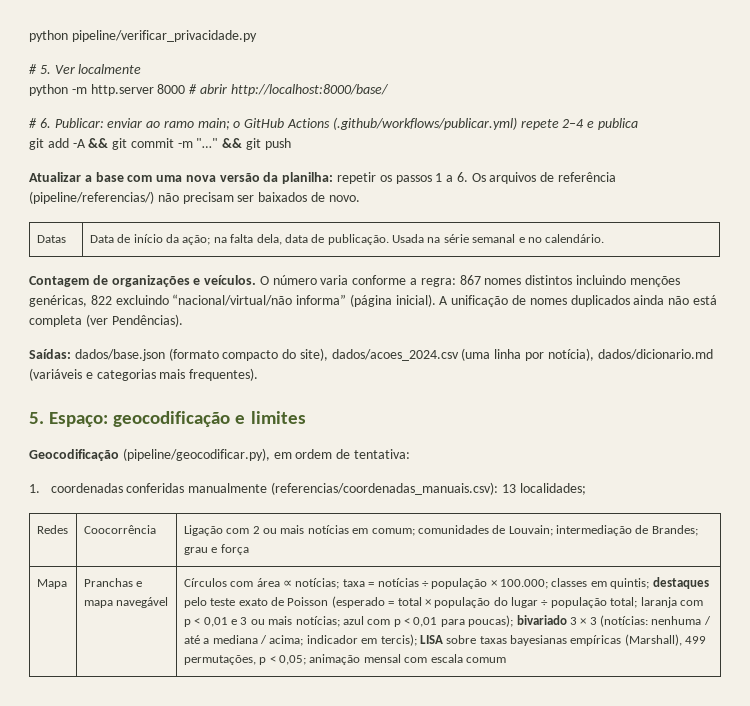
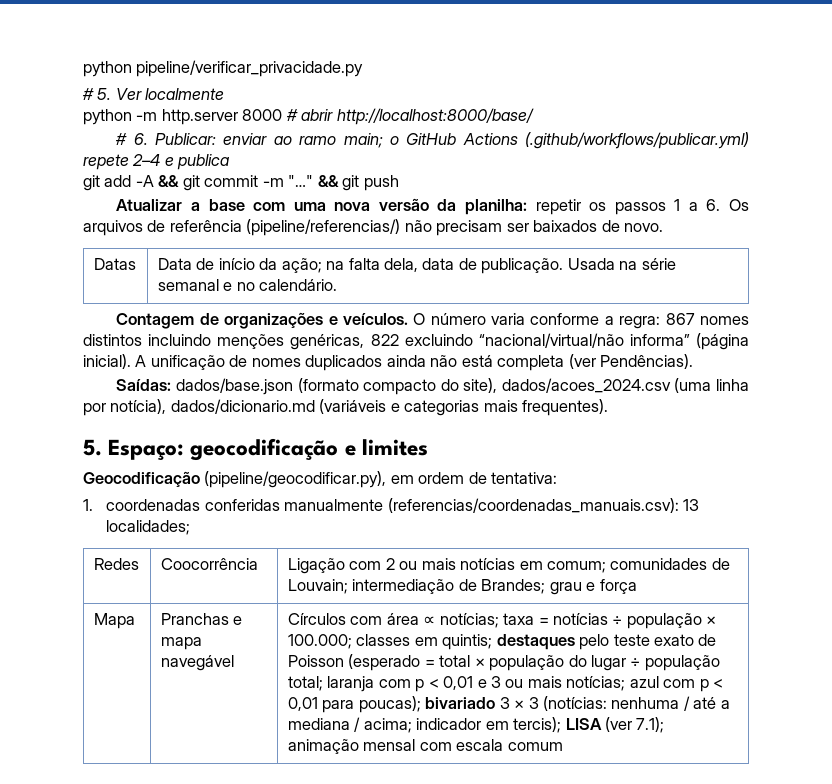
[446,634,707,646] [183,655,307,665] sobre taxas bayesianas empíricas (Marshall), 499 permutações, p < 0,05; -> [604,717,665,733] (ver 7.1);

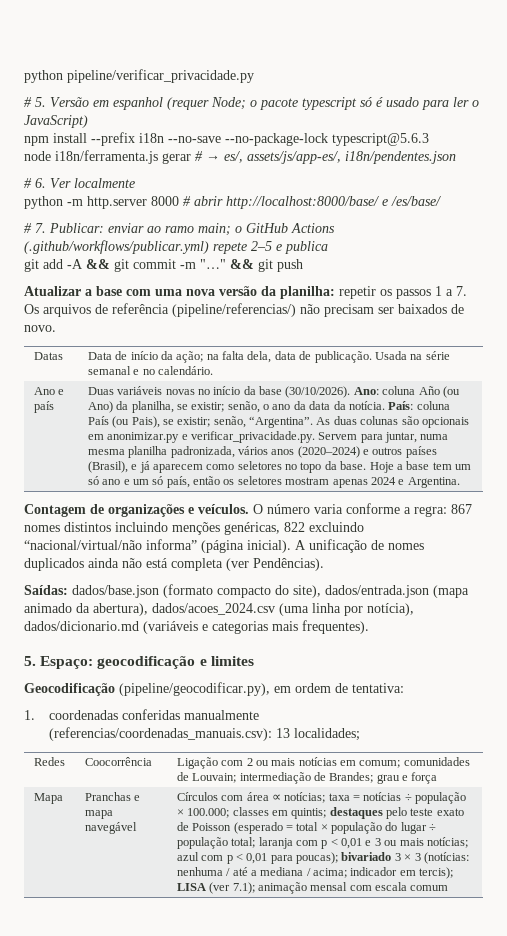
(112, 94) none -> [50,97,479,110] [24,115,88,128] [24,132,429,146] [24,150,456,164] [24,178,46,188] Versão em espanhol (requer Node; o pacote typescript só é usado para ler o JavaScript) // npm install --prefix i18n --no-save --no-package-lock typescript@5.6.3 // node i18n/ferramenta.js gerar # → es/, assets/js/app-es/, i18n/pendentes.json // # 6.
[115,133,148,145] // # 6. -> [382,196,441,206] [24,223,46,233] e /es/base/ // # 7.
[132,154,161,166] 2–4 -> [251,241,272,251] 2–5
[706,199,721,211] 6. -> [456,286,467,296] 7.
(338, 285) none -> [33,387,65,395] [33,401,54,413] [87,386,460,398] [87,401,450,413] [87,416,469,428] [87,431,449,443] [87,446,437,458] [87,461,472,473] [87,476,460,488] // Ano e país | Duas variáveis novas no início da base (30/10/2026). Ano: coluna Año (ou Ano) da planilha, se existir; senão, o ano da data da notícia. País: coluna País (ou Pais), se existir; senão, “Argentina”. As duas colunas são opcionais em anonimizar.py e verificar_privacidade.py. Servem para juntar, numa mesma planilha padronizada, vários anos (2020–2024) e outros países (Brasil), e já aparecem como seletores no topo da base. Hoje a base tem um só ano e um só país, então os seletores mostram apenas 2024 e Argentina.
(498, 385) none -> [325,585,469,598] [24,603,148,616] dados/entrada.json (mapa animado da abertura),

